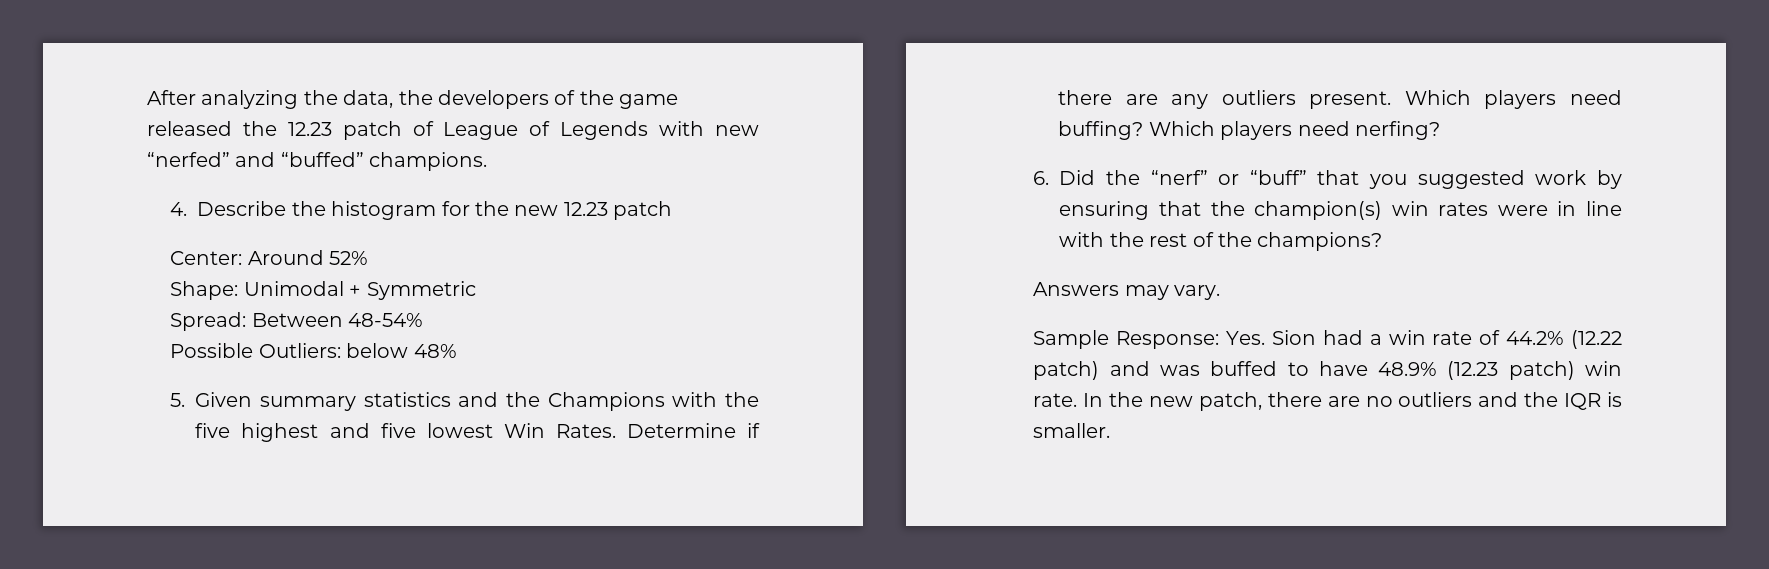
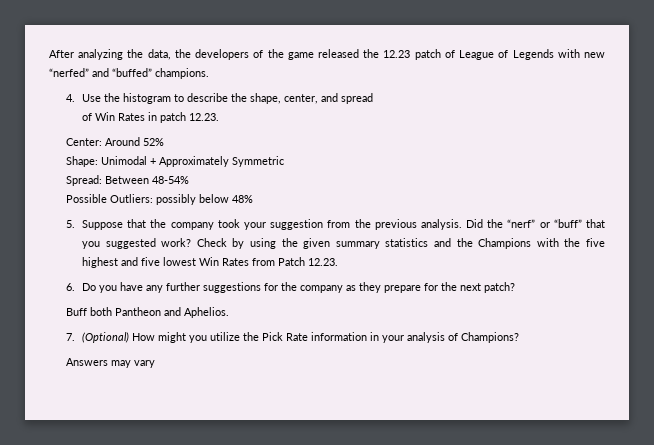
[197,201,287,216] Describe -> [82,94,102,102] Use
[441,201,673,220] for the new 12.23 patch -> [174,93,374,104] [82,112,220,123] to describe the shape, center, and spread // of Win Rates in patch 12.23.
(362, 290) none -> [158,156,229,167] Approximately
(341, 350) none -> [155,194,196,205] possibly
[195,392,253,407] Given -> [82,219,605,230] [82,238,331,249] Suppose that the company took your suggestion from the previous analysis. Did the “nerf” or “buff” that you suggested work? Check by using the given
[555,423,760,438] [1058,90,1622,109] [1058,121,1440,140] [1033,170,1622,189] [1059,201,1622,220] [1059,232,1383,251] [1033,282,1221,300] [1033,330,1622,349] [1033,361,1622,380] [1033,392,1622,411] [1033,423,1111,438] Rates. Determine if there are any outliers present. Which players need buffing? Which players need nerfing? // 6. Did the “nerf” or “buff” that you suggested work by ensuring that the champion(s) win rates were in line with the rest of the champions? // Answers may vary. // Sample Response: Yes. Sion had a win rate of 44.2% (12.22 patch) and was buffed to have 48.9% (12.23 patch) win rate. In the new patch, there are no outliers and the IQR is smaller. -> [222,257,339,266] [65,282,516,293] [65,307,229,318] [65,332,520,343] [65,358,155,368] Rates from Patch 12.23. // 6. Do you have any further suggestions for the company as they prepare for the next patch? // Buff both Pantheon and Aphelios. // 7. (Optional) How might you utilize the Pick Rate information in your analysis of Champions? // Answers may vary

